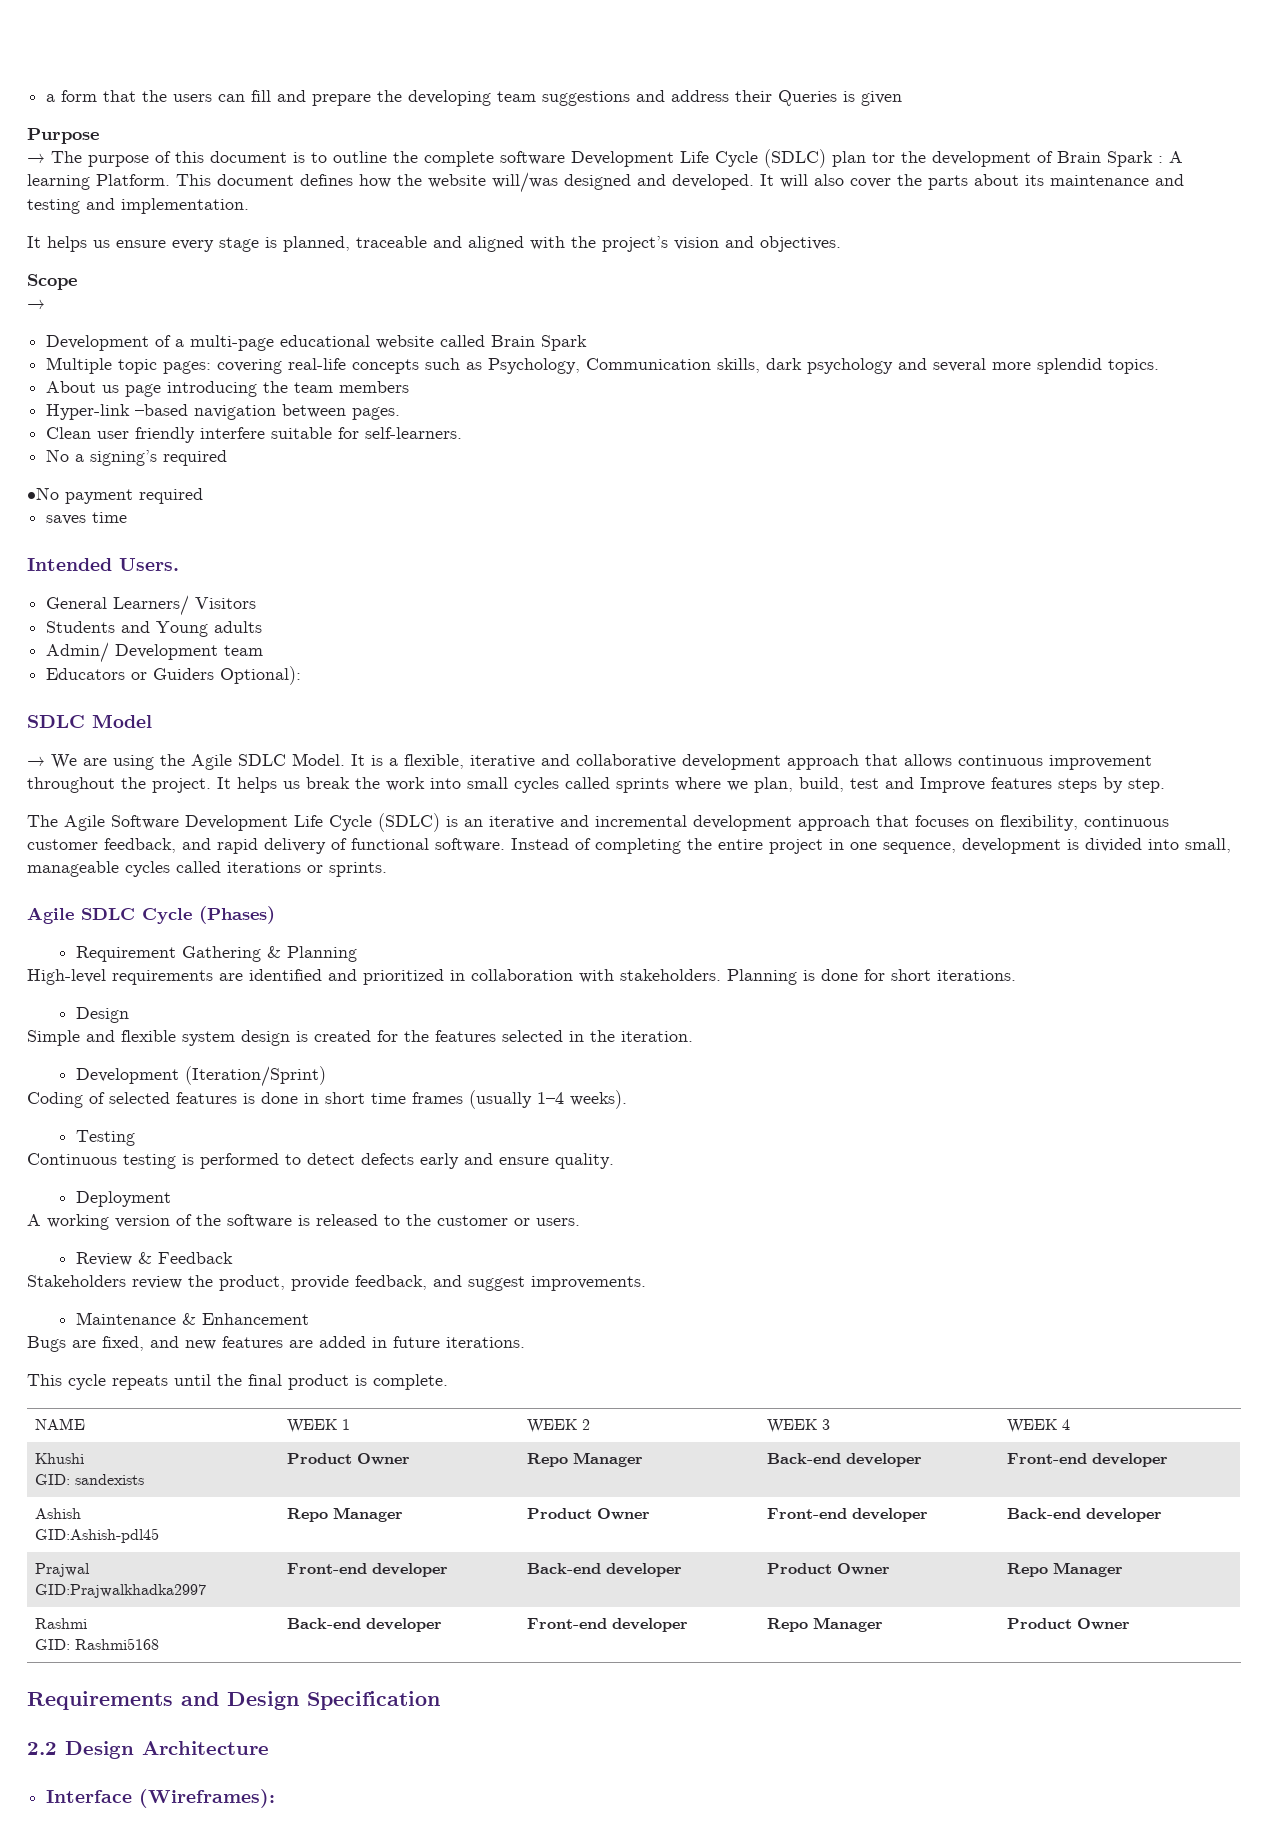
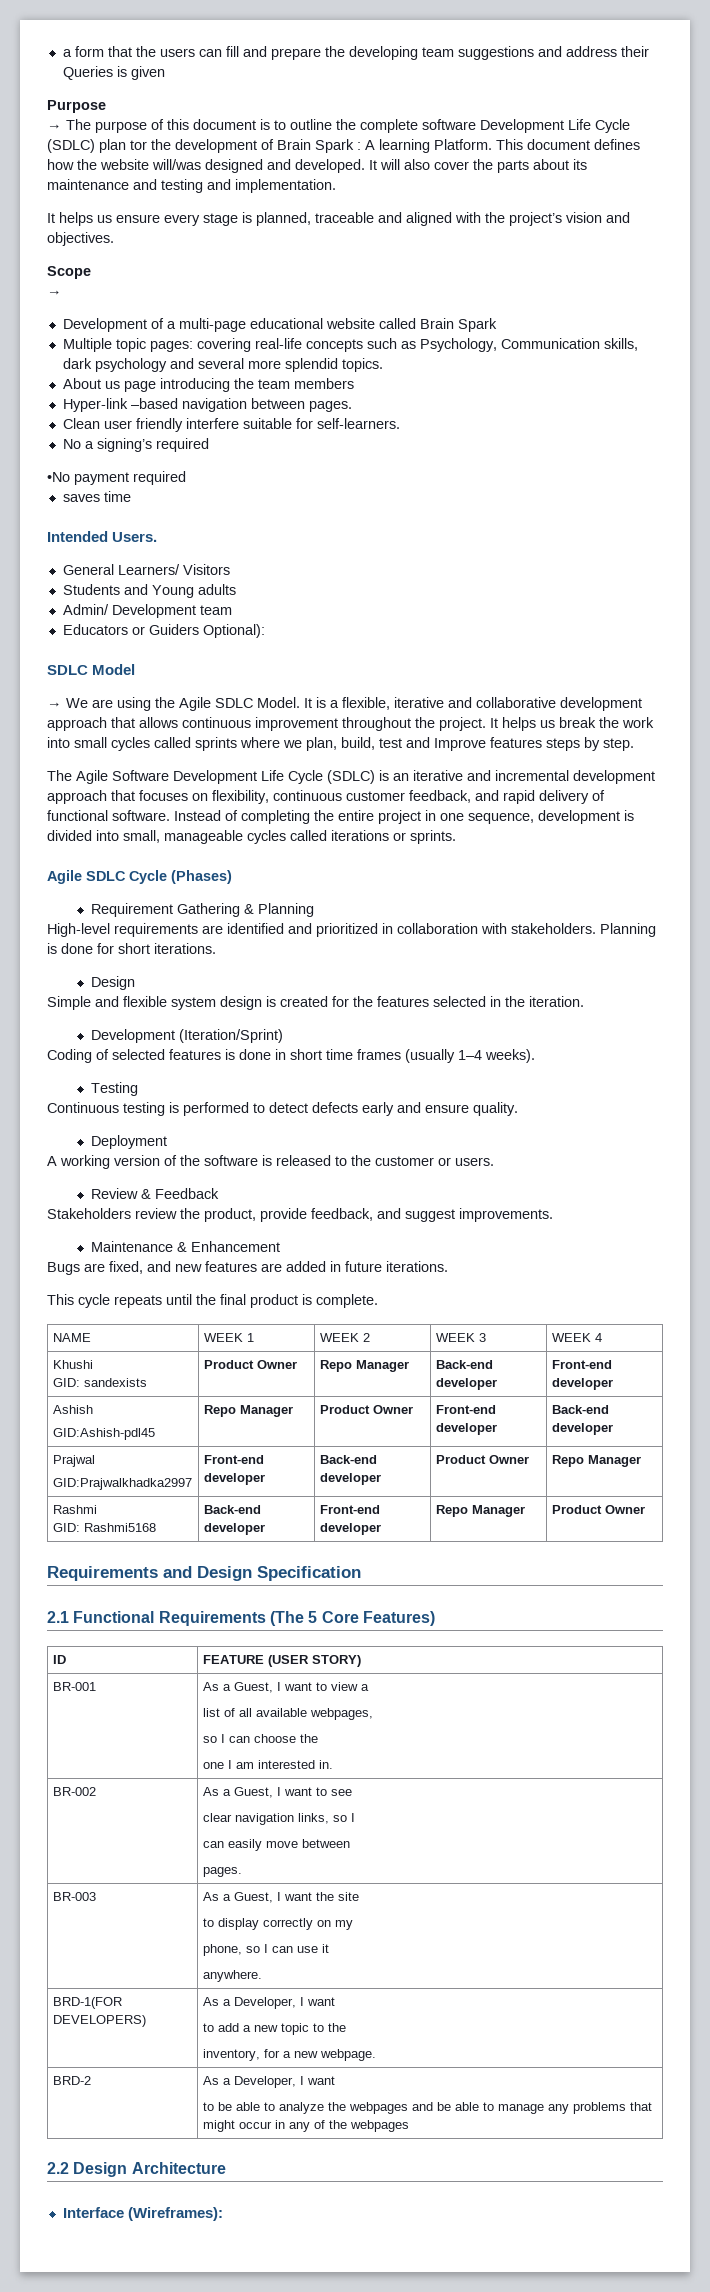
(440, 1700) none -> [47,1611,435,1626] [52,1655,66,1664] [202,1655,361,1667] [52,1682,96,1691] [202,1682,369,1693] [202,1708,373,1720] [202,1734,318,1743] [202,1760,333,1769] [52,1787,96,1796] [202,1787,352,1798] [202,1813,355,1825] [202,1839,350,1851] [202,1867,242,1877] [52,1892,96,1901] [202,1892,359,1903] [202,1918,353,1930] [202,1944,329,1956] [202,1970,262,1982] [52,1997,122,2009] [52,2015,146,2027] [202,1997,335,2009] [202,2023,346,2035] [202,2049,376,2061] [52,2076,91,2085] [202,2076,335,2088] [202,2102,652,2114] [202,2120,409,2132] // 2.1 Functional Requirements (The 5 Core Features) // ID | FEATURE (USER STORY) // BR-001 | As a Guest, I want to view a // list of all available webpages, // so I can choose the // one I am interested in. // BR-002 | As a Guest, I want to see // clear navigation links, so I // can easily move between // pages. // BR-003 | As a Guest, I want the site // to display correctly on my // phone, so I can use it // anywhere. // BRD-1(FOR DEVELOPERS) | As a Developer, I want // to add a new topic to the // inventory, for a new webpage. // BRD-2 | As a Developer, I want // to be able to analyze the webpages and be able to manage any problems that might occur in any of the webpages

